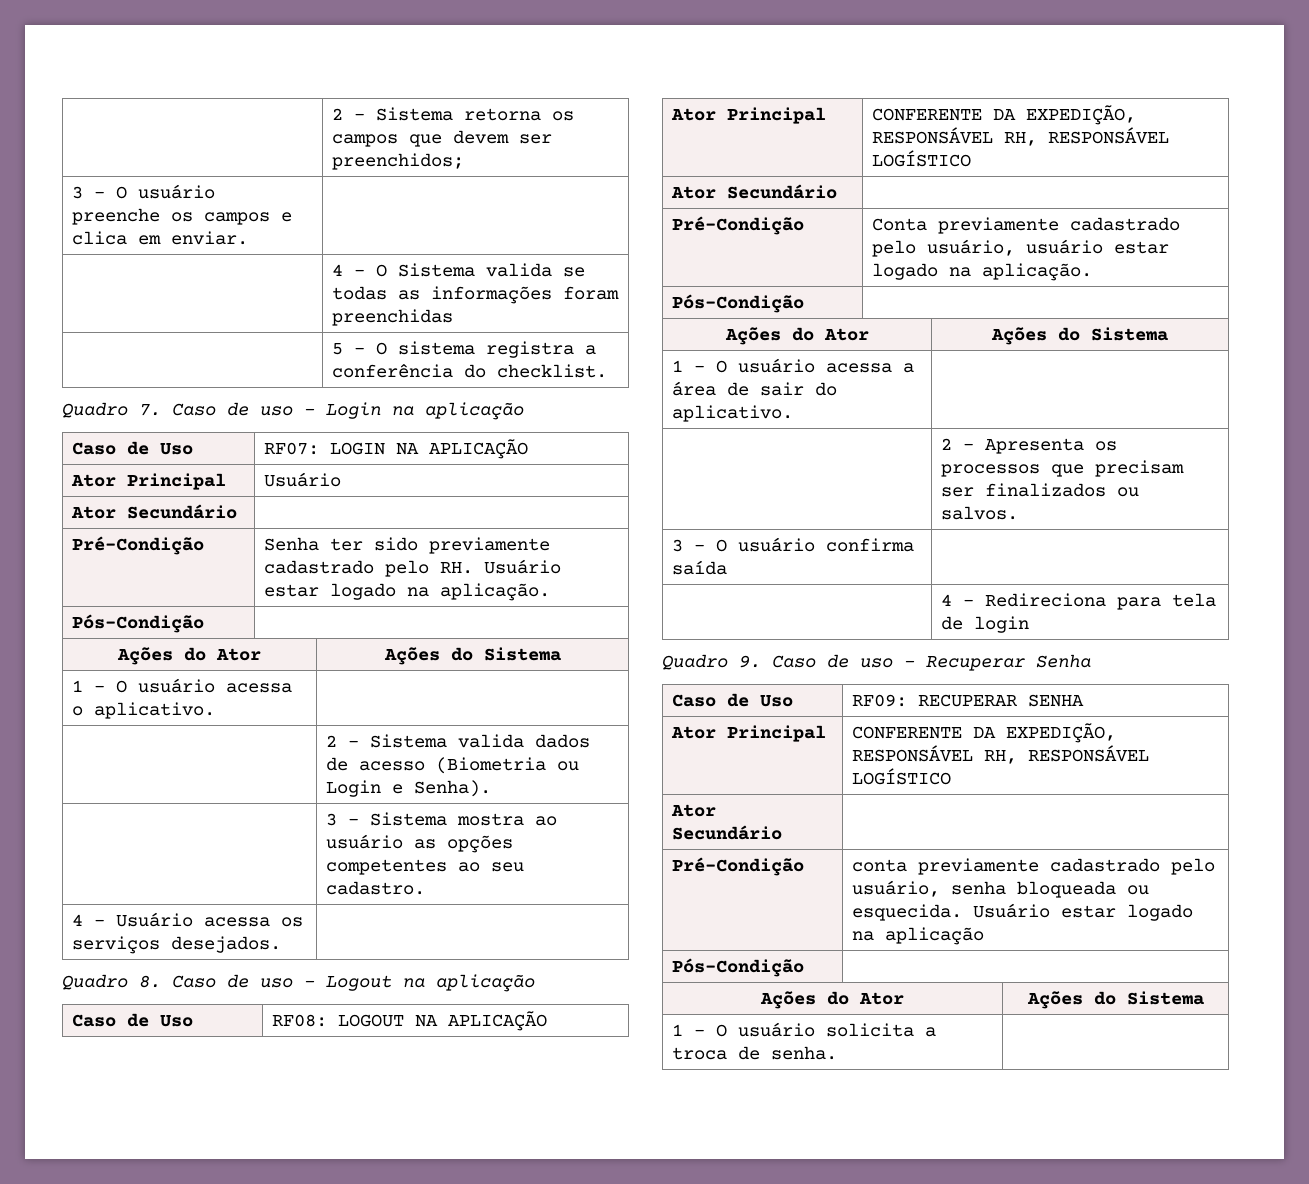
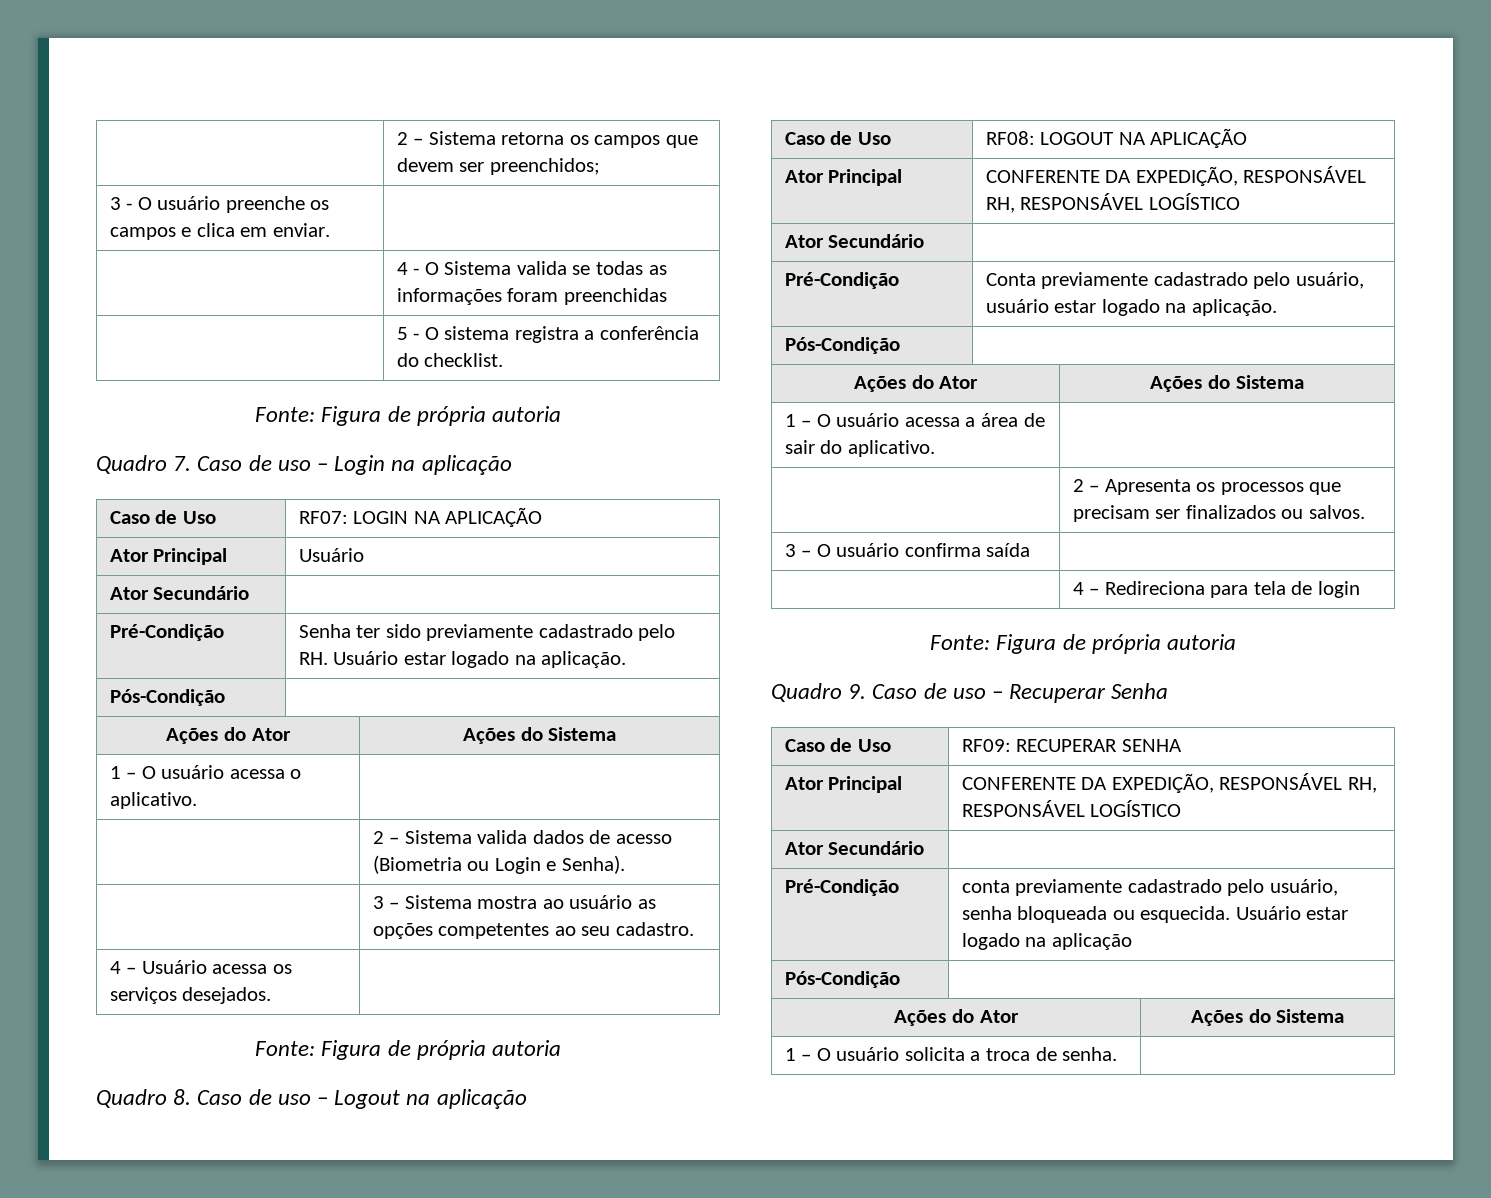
(608, 371) none -> [255,406,561,426] // Fonte: Figura de própria autoria
(282, 944) none -> [255,1040,561,1060] // Fonte: Figura de própria autoria
(1030, 624) none -> [930,634,1236,654] // Fonte: Figura de própria autoria

